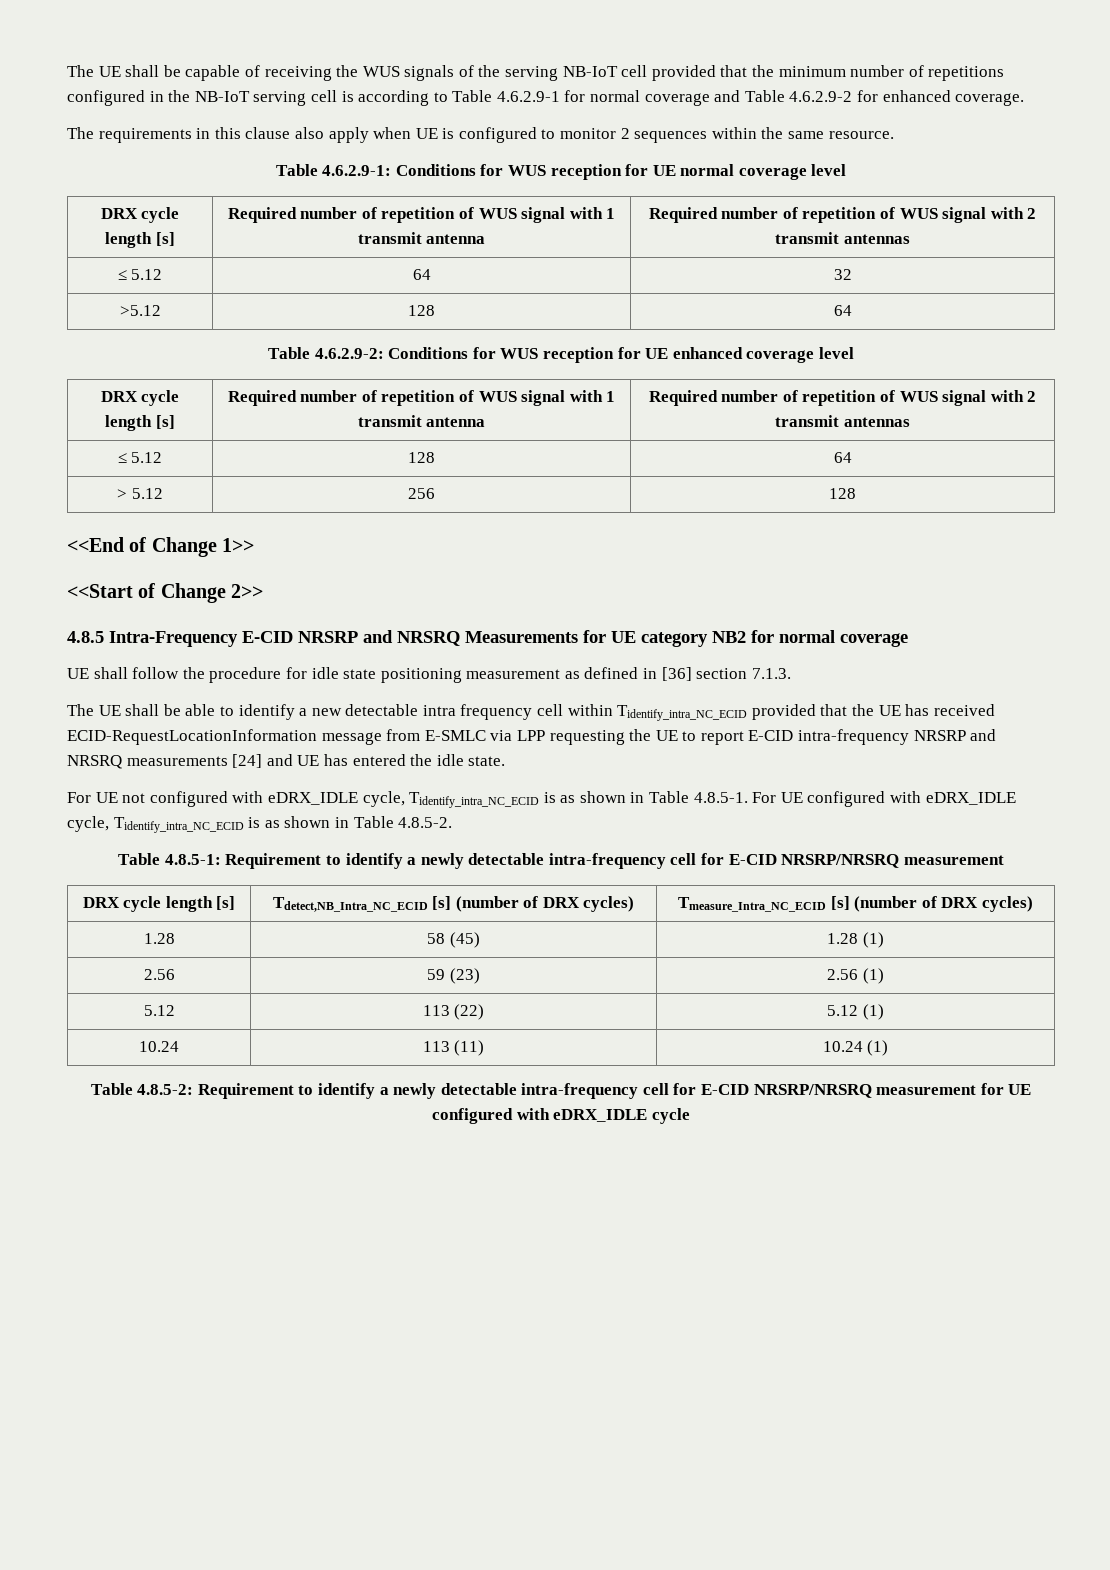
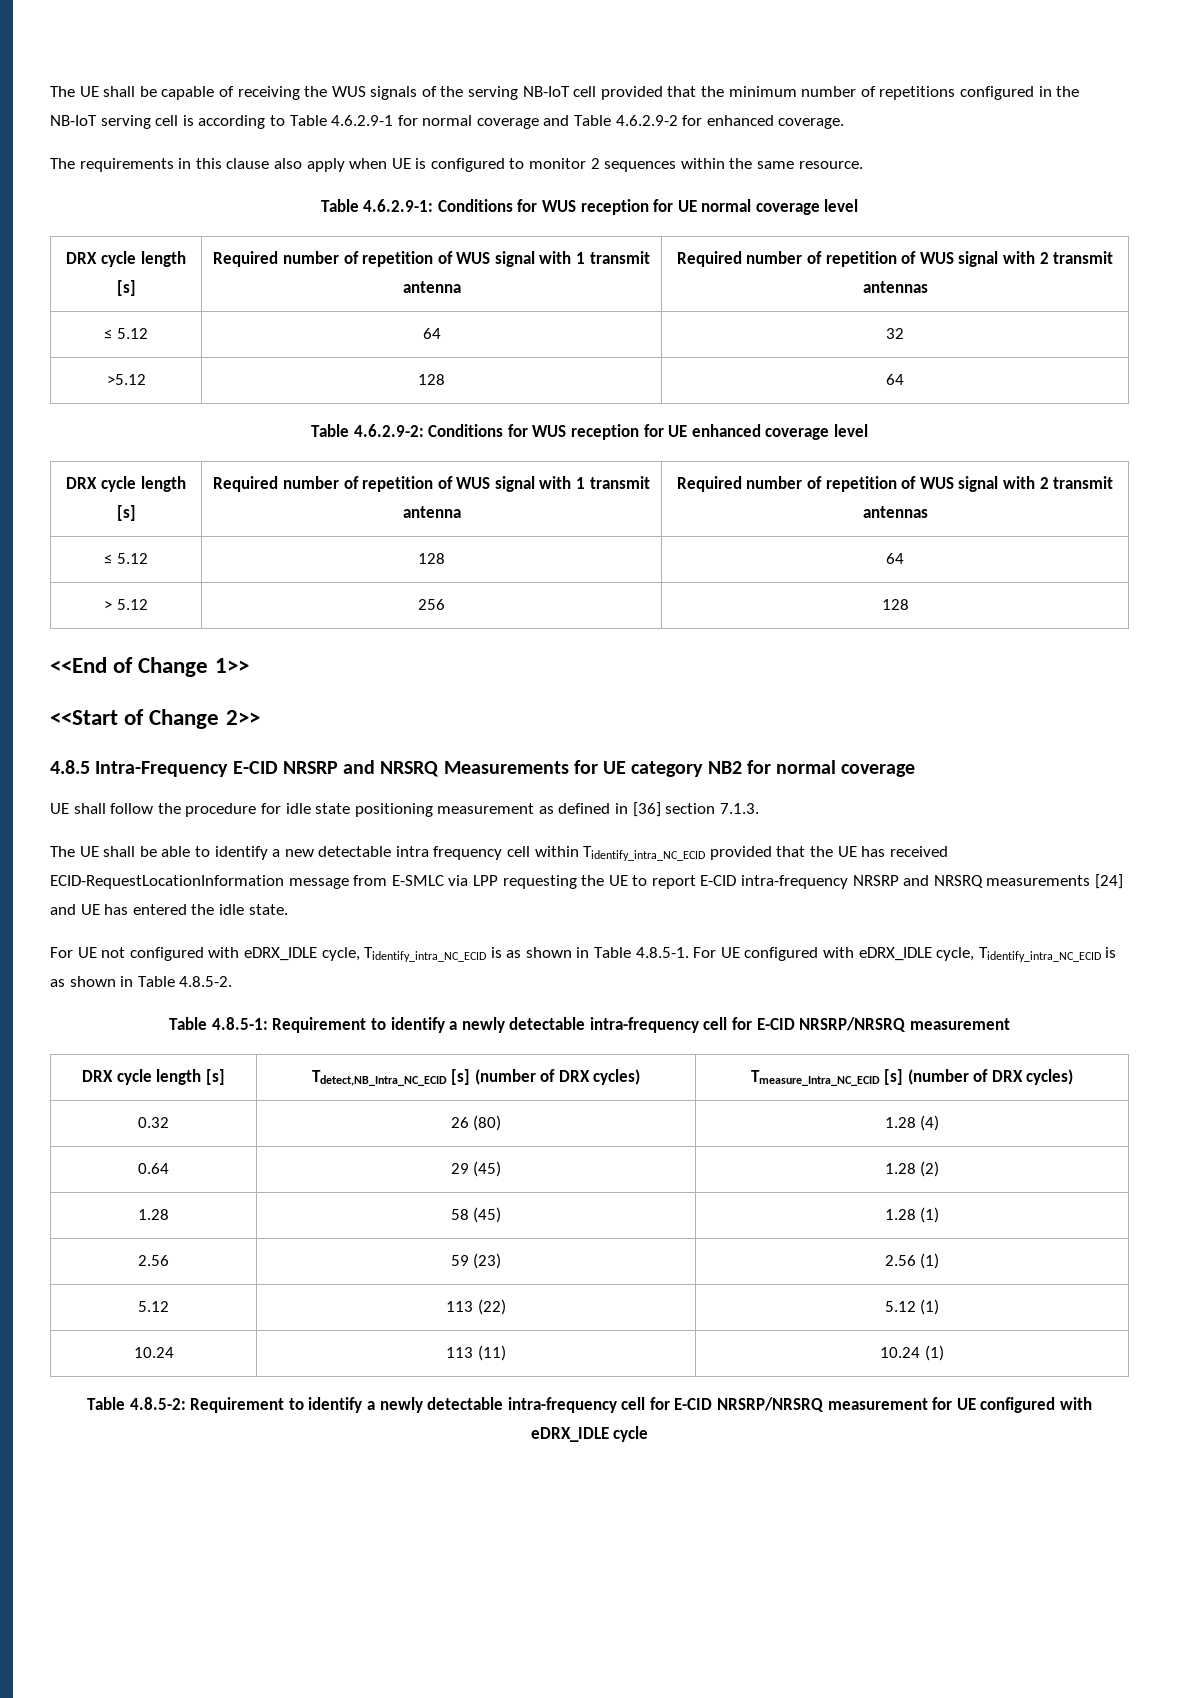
(1033, 904) none -> [138,1117,169,1128] [450,1115,502,1131] [884,1115,940,1131] [138,1163,169,1174] [450,1161,502,1177] [884,1161,940,1177] // 0.32 | 26 (80) | 1.28 (4) // 0.64 | 29 (45) | 1.28 (2)

